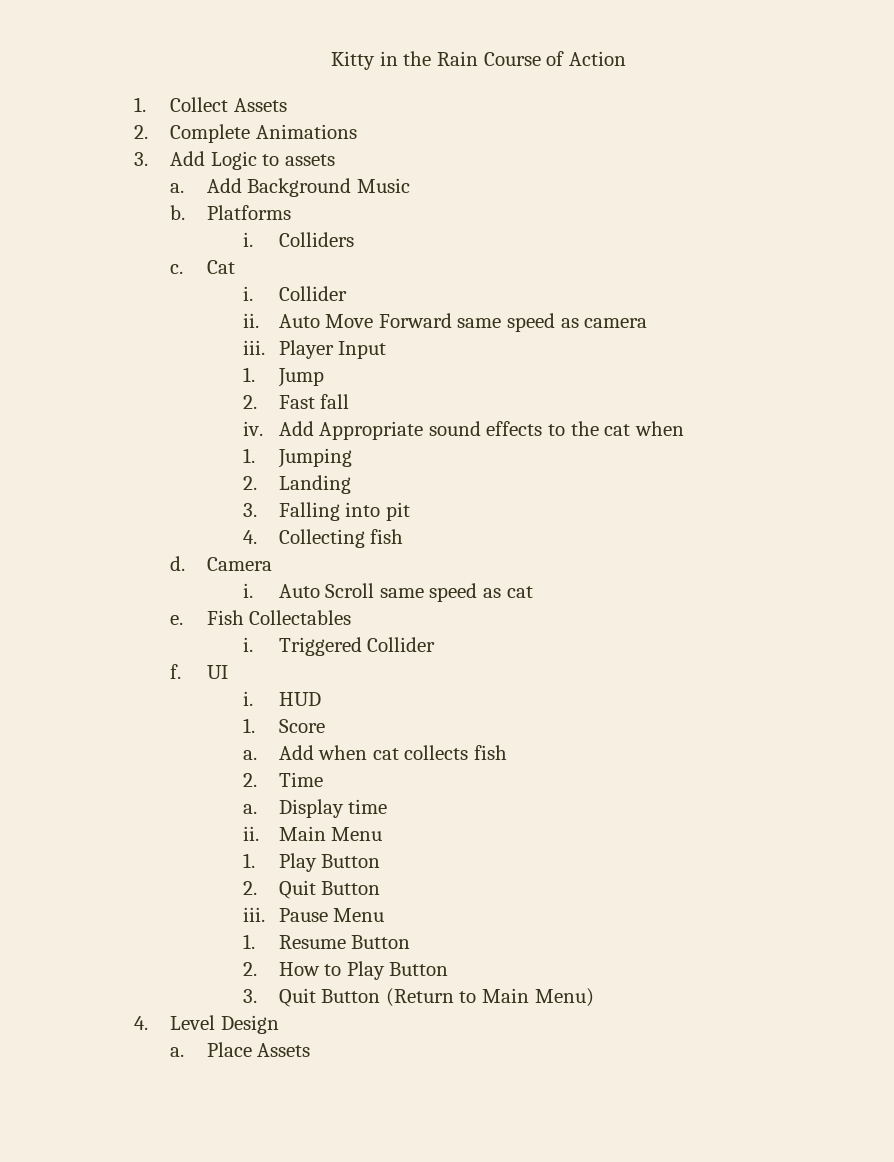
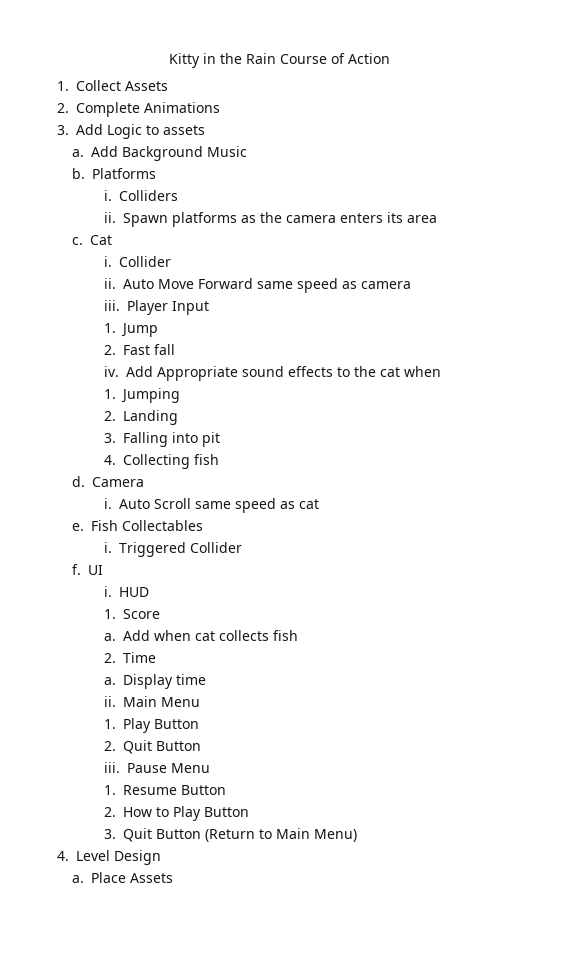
(354, 239) none -> [103,212,437,227] // ii. Spawn platforms as the camera enters its area

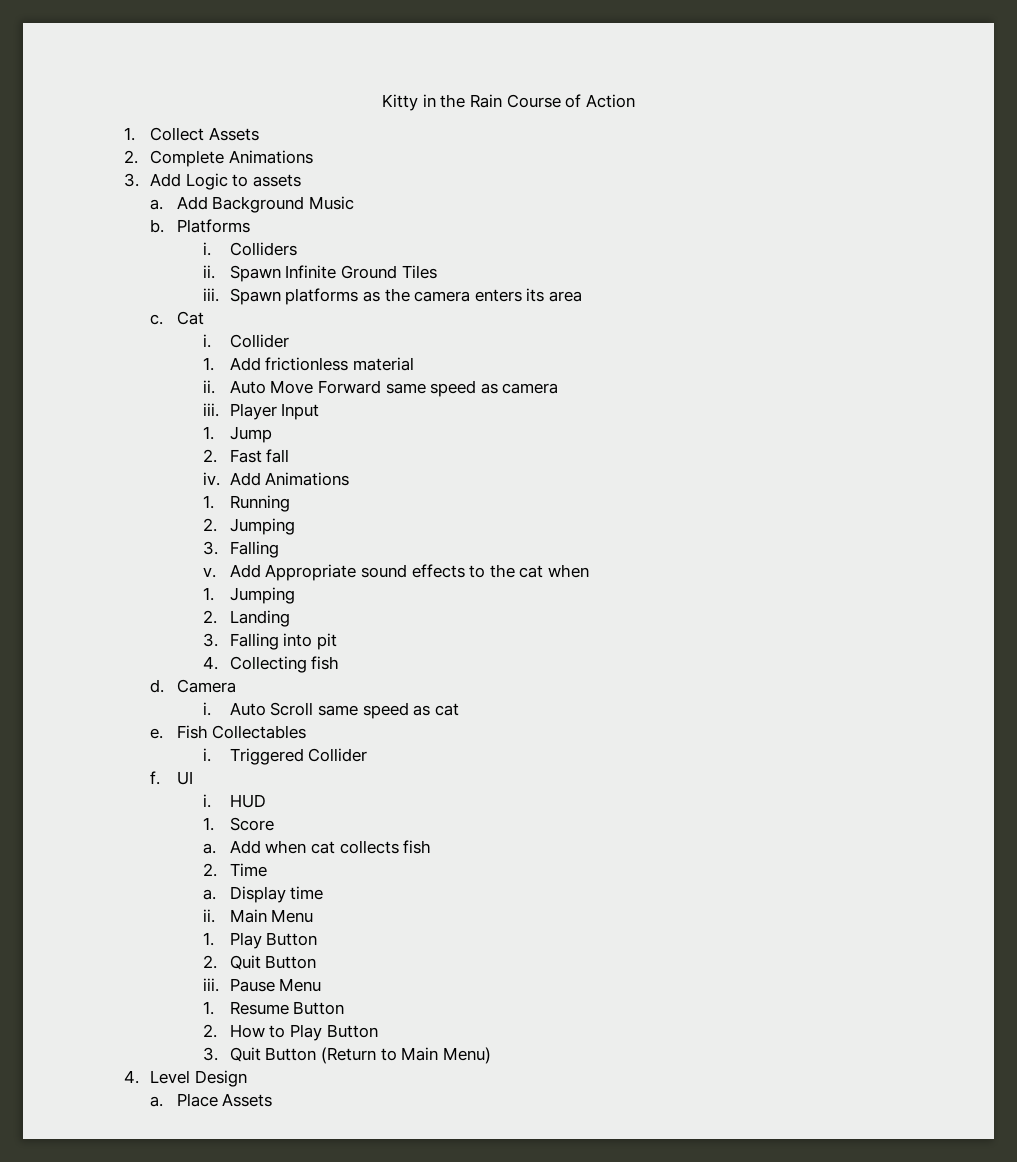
(168, 220) none -> [285,265,437,279] [203,288,281,305] Infinite Ground Tiles // iii. Spawn
(172, 261) none -> [203,357,415,371] // 1. Add frictionless material
(153, 371) none -> [265,472,350,486] [203,495,290,512] [203,518,295,535] [203,541,279,558] [203,564,261,578] Animations // 1. Running // 2. Jumping // 3. Falling // v. Add

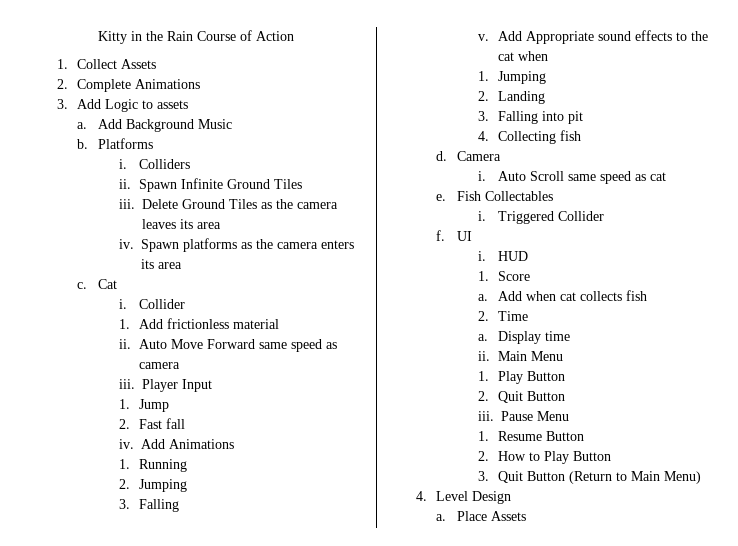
(220, 295) none -> [141,199,338,209] [141,219,221,229] [118,239,134,249] Delete Ground Tiles as the camera leaves its area // iv.

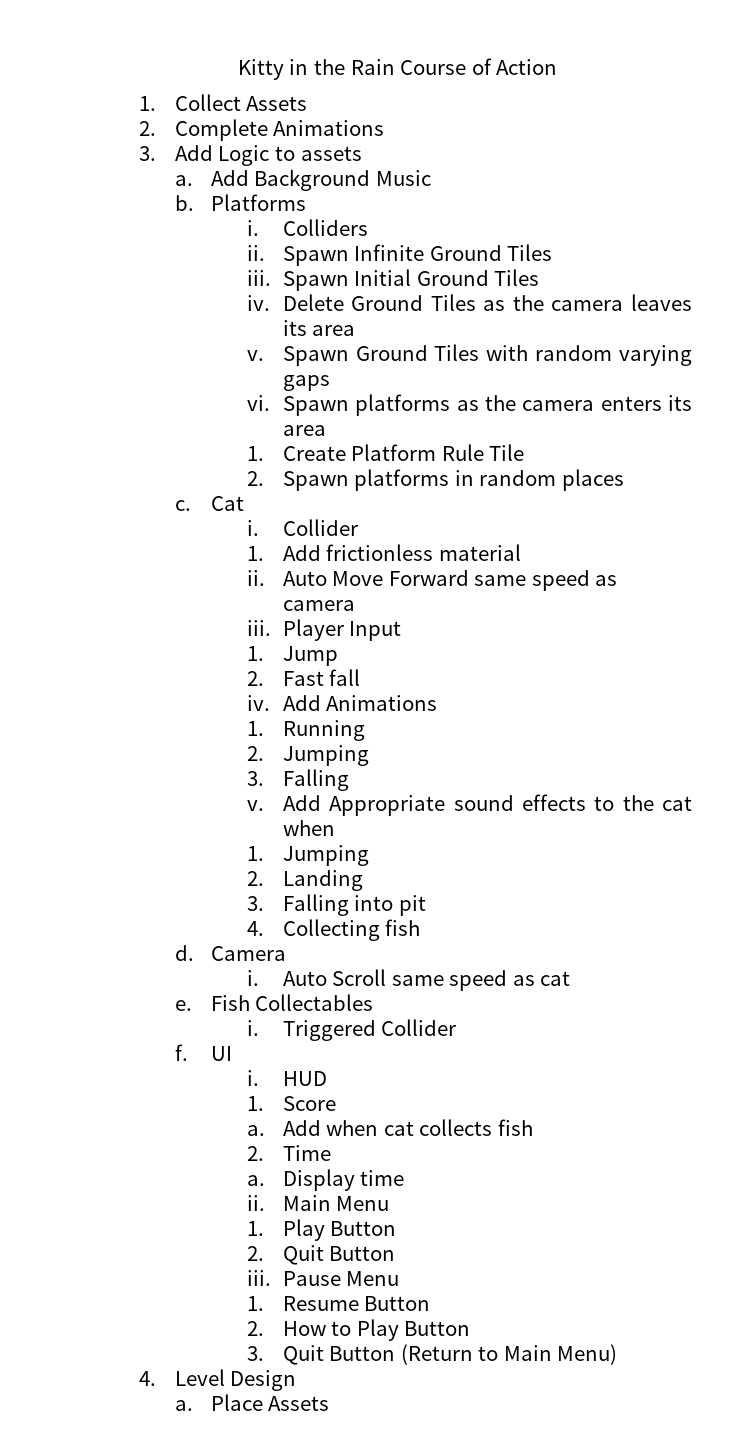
(135, 204) none -> [282,269,540,291] [246,295,270,311] Spawn Initial Ground Tiles // iv.
[118,239,134,249] iv. -> [246,344,692,366] [282,375,330,391] [246,395,270,411] v. Spawn Ground Tiles with random varying gaps // vi.
(182, 265) none -> [246,444,525,461] [246,469,624,491] // 1. Create Platform Rule Tile // 2. Spawn platforms in random places

